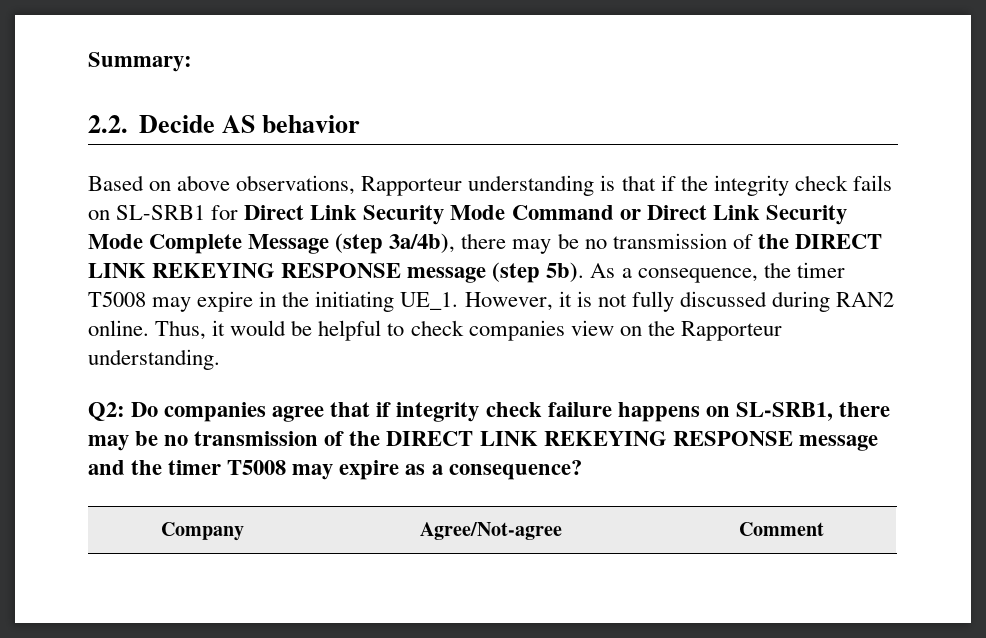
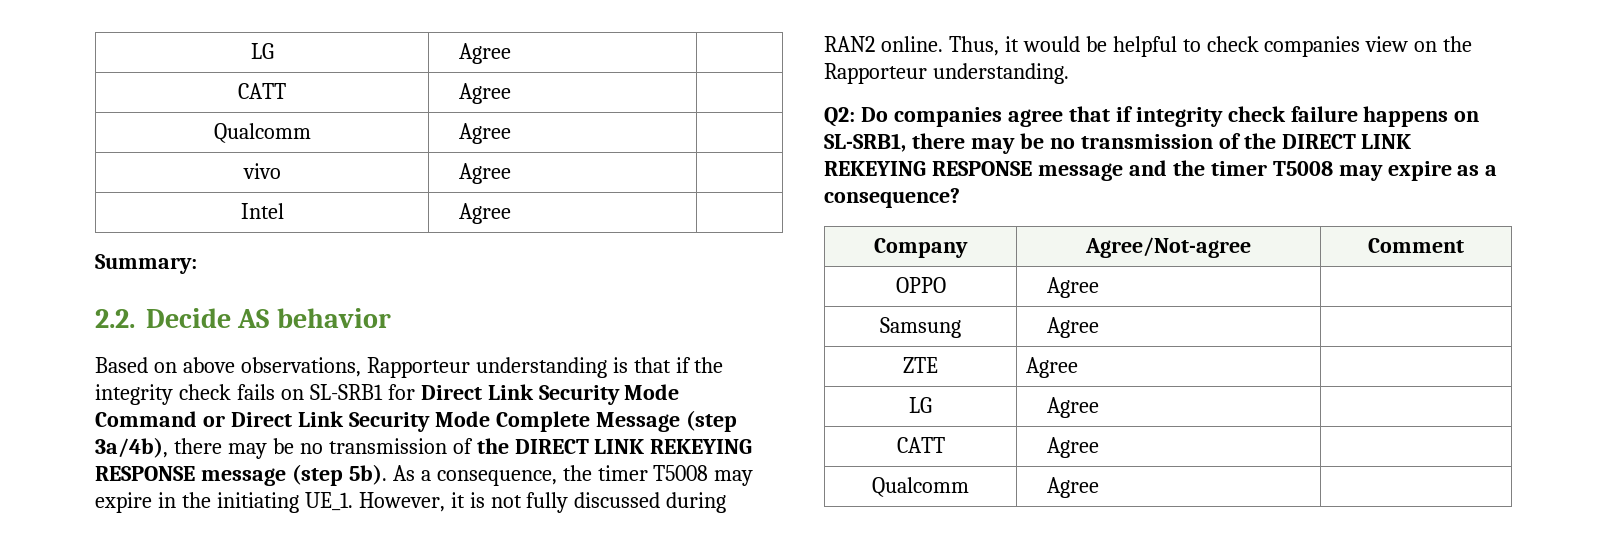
(88, 62) none -> [250,43,274,59] [459,43,512,64] [238,83,286,99] [459,83,512,104] [213,123,311,143] [459,123,512,144] [242,163,281,179] [459,163,512,184] [240,203,284,219] [459,203,512,224] LG | Agree | // CATT | Agree | // Qualcomm | Agree | // vivo | Agree | // Intel | Agree | //
(824, 529) none -> [895,277,946,293] [1047,277,1100,298] [880,317,961,338] [1047,317,1100,338] [903,357,938,373] [1025,357,1078,378] [909,397,932,413] [1047,397,1100,418] [896,437,945,453] [1047,437,1100,458] [872,477,969,497] [1047,477,1100,498] // OPPO | Agree | // Samsung | Agree | // ZTE | Agree | // LG | Agree | // CATT | Agree | // Qualcomm | Agree |

